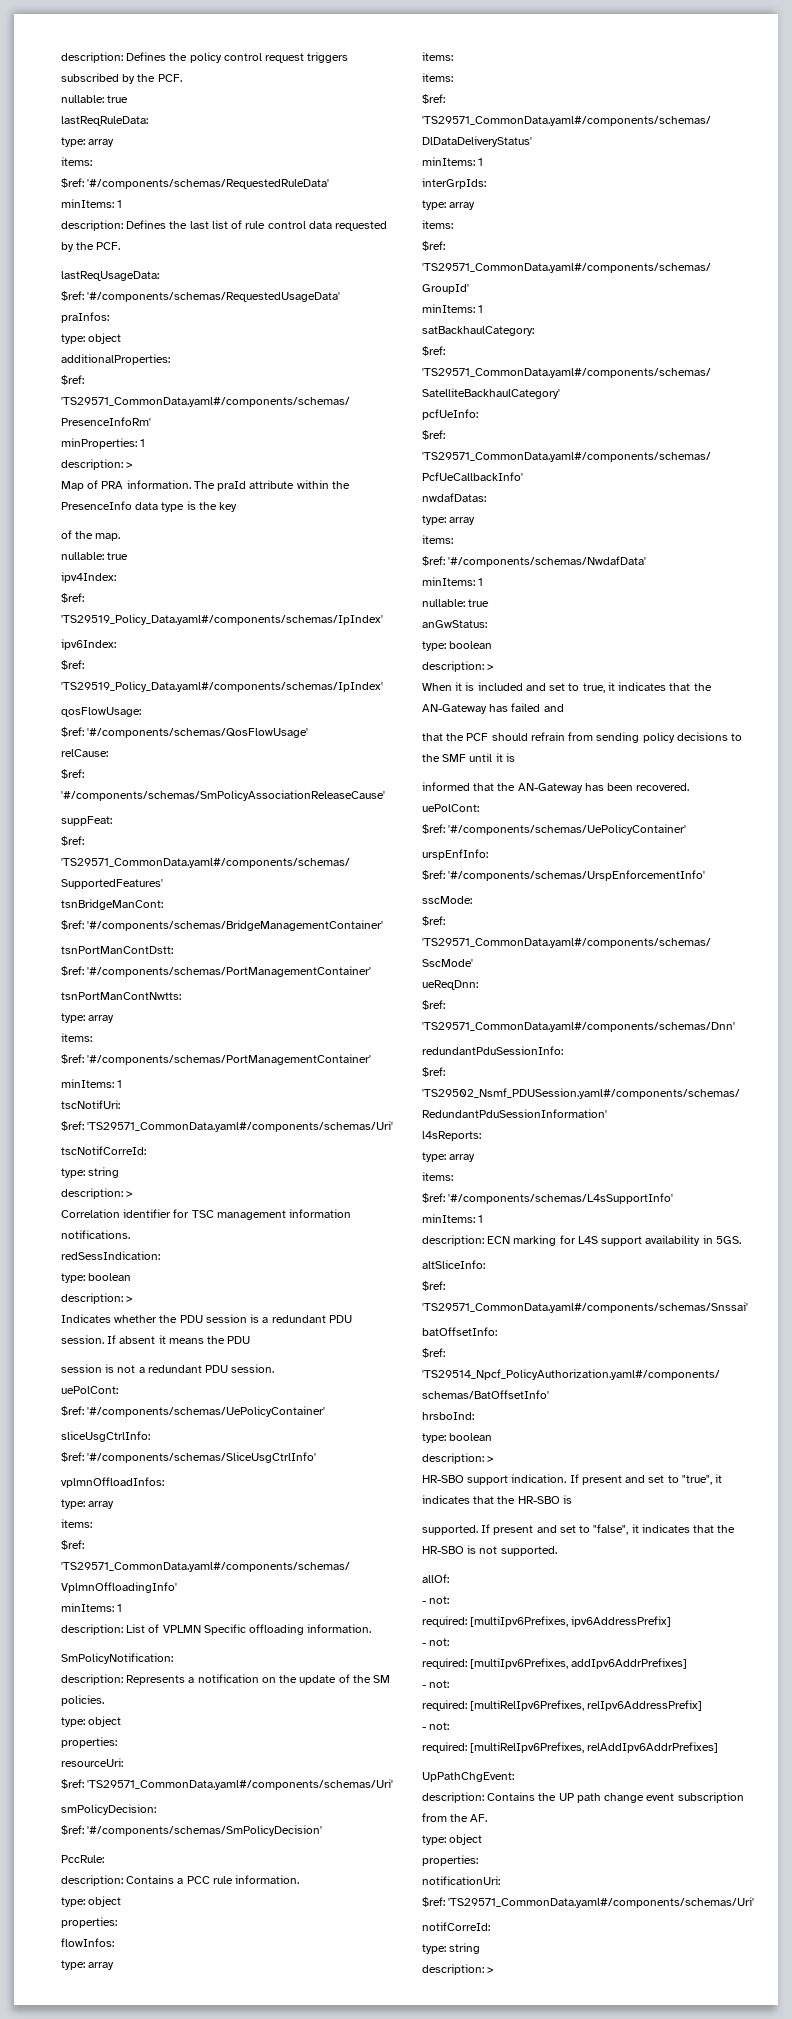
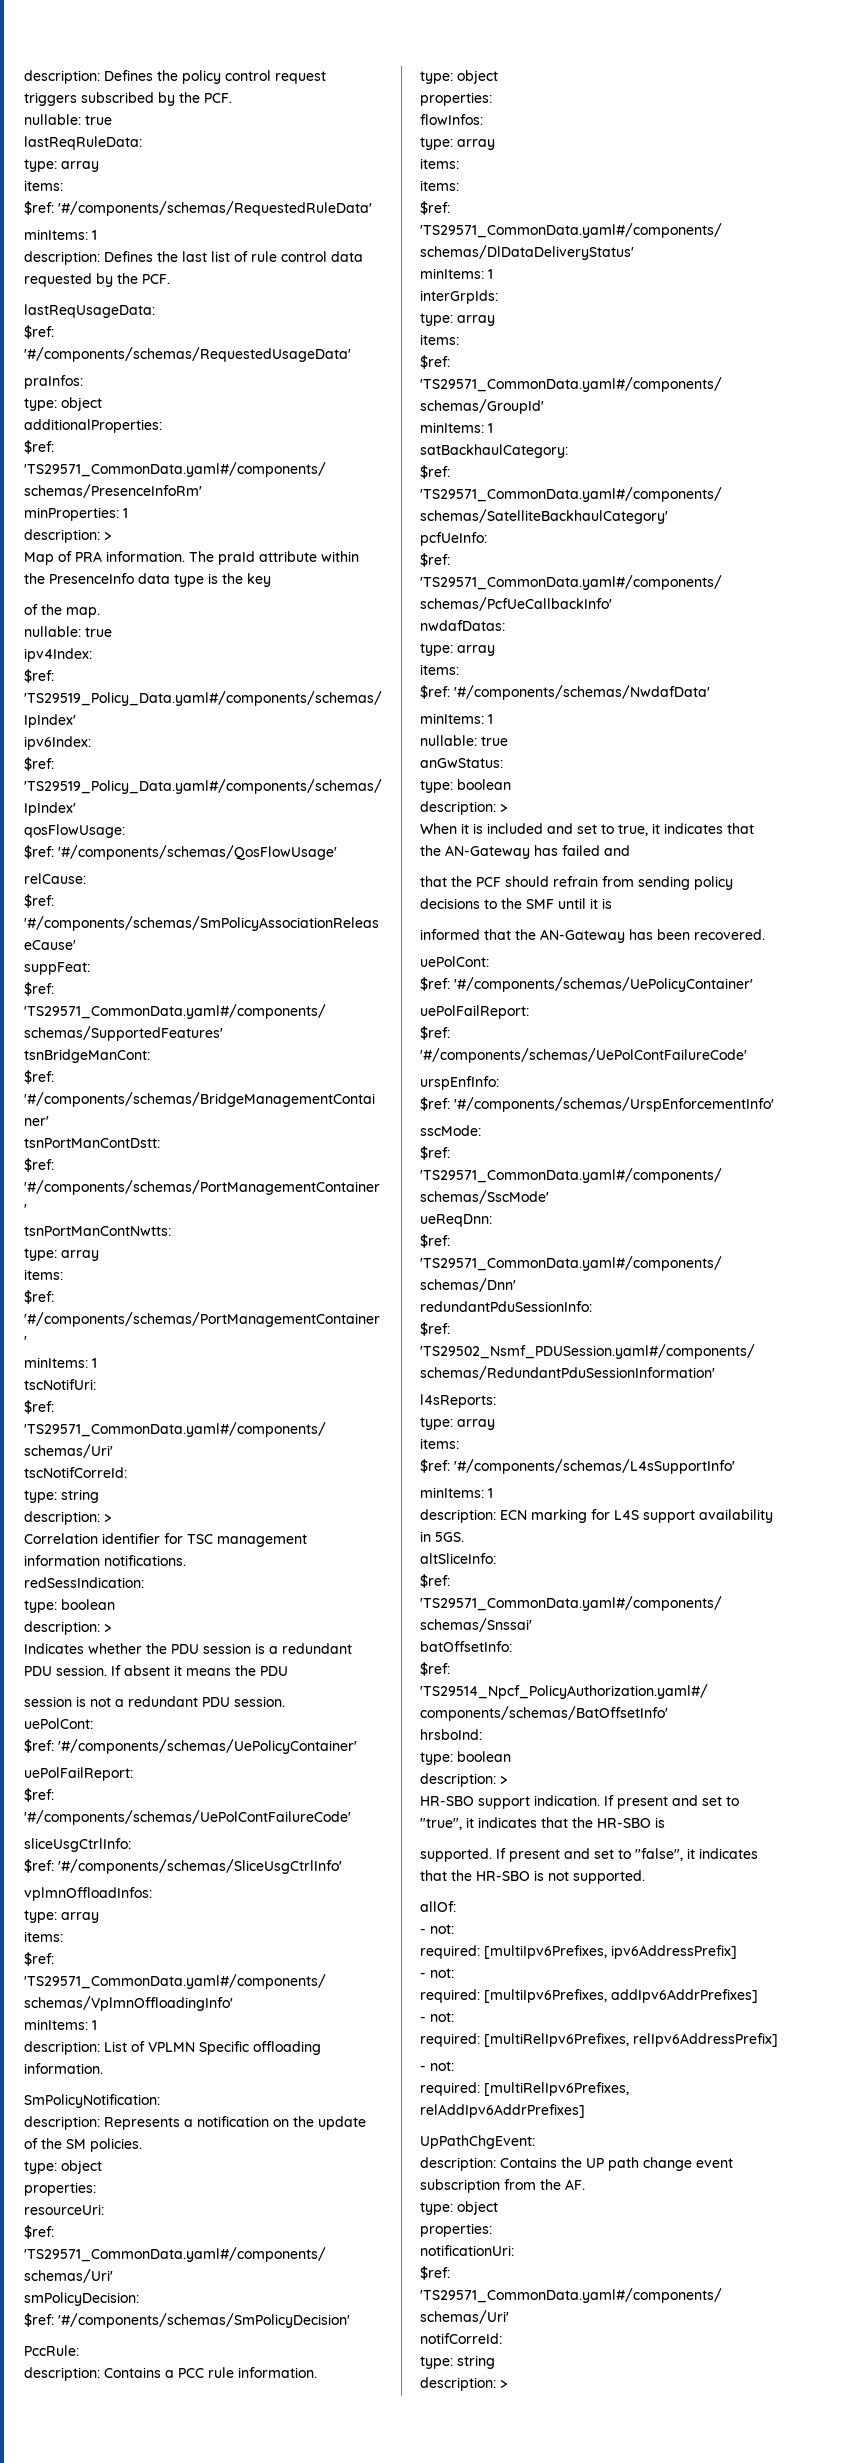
(326, 1411) none -> [24,1767,133,1781] [24,1788,54,1802] [24,1810,351,1825] // uePolFailReport: // $ref: '#/components/schemas/UePolContFailureCode'
(687, 829) none -> [420,1005,529,1019] [420,1026,450,1040] [420,1048,747,1063] // uePolFailReport: // $ref: '#/components/schemas/UePolContFailureCode'

